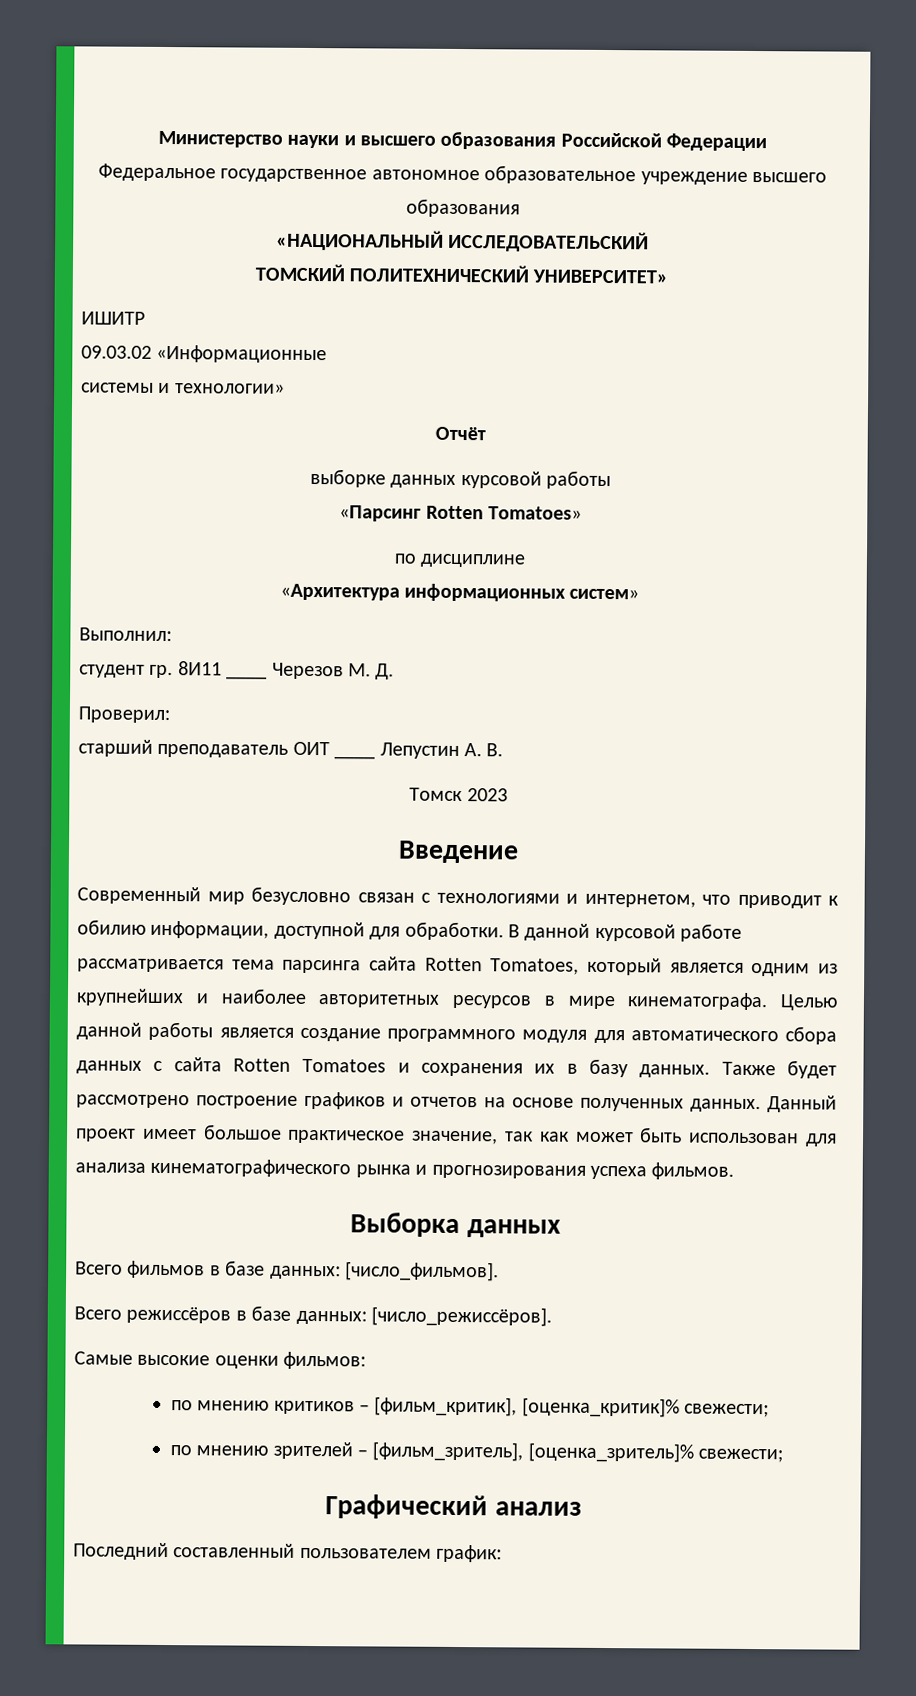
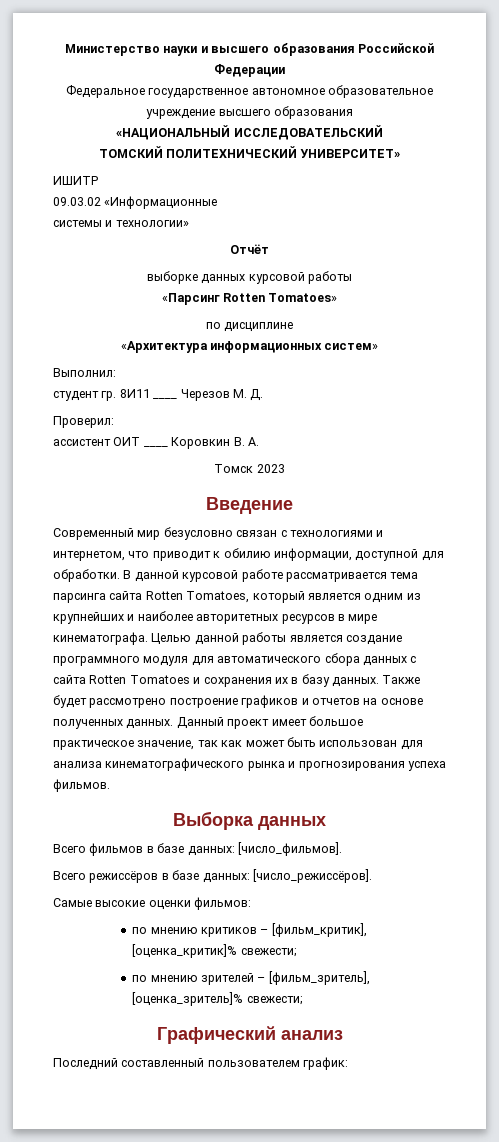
[78,739,460,760] старший преподаватель ОИТ ____ Лепустин -> [53,437,141,446] [143,437,245,449] ассистент ОИТ ____ Коровкин В.
[486,743,504,757] В. -> (259, 441) none

